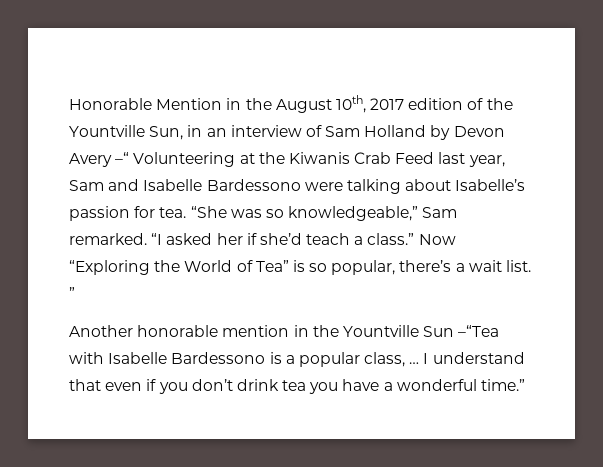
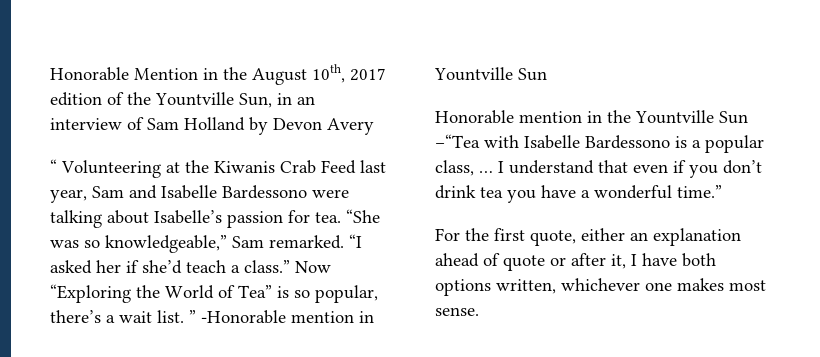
[115,152,130,164] –“ -> [50,159,57,173] // “
[69,325,219,337] // Another honorable -> [201,310,374,324] [434,67,547,81] [435,110,514,124] -Honorable mention in Yountville Sun // Honorable
(526, 385) none -> [435,228,741,246] [435,253,716,271] [435,278,766,296] [435,307,479,316] // For the first quote, either an explanation ahead of quote or after it, I have both options written, whichever one makes most sense.

